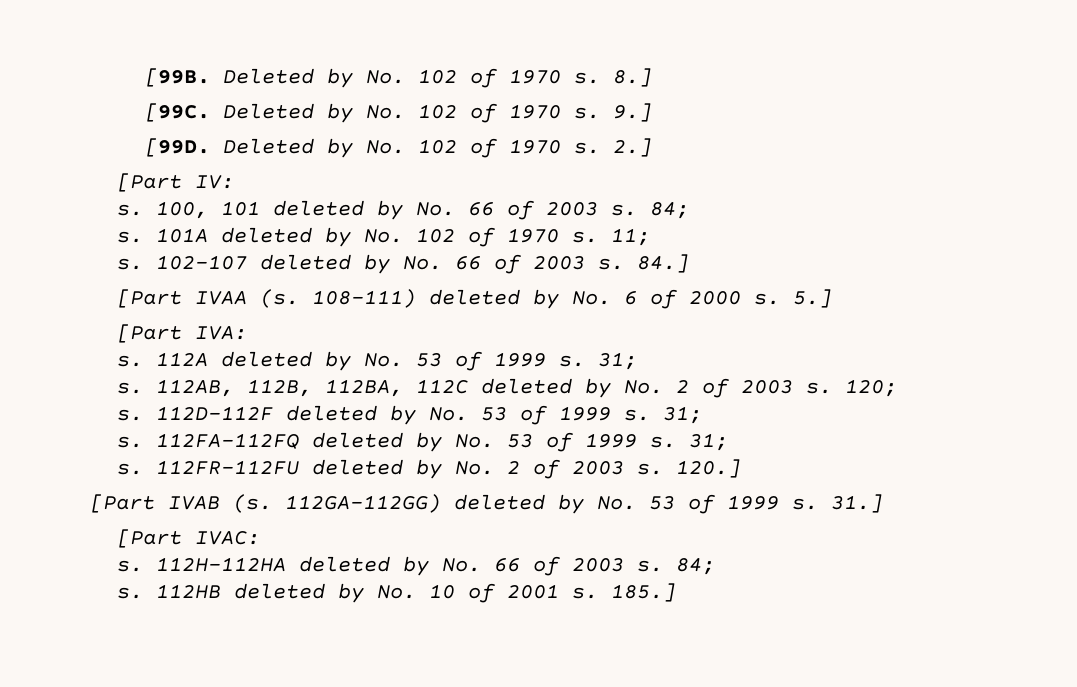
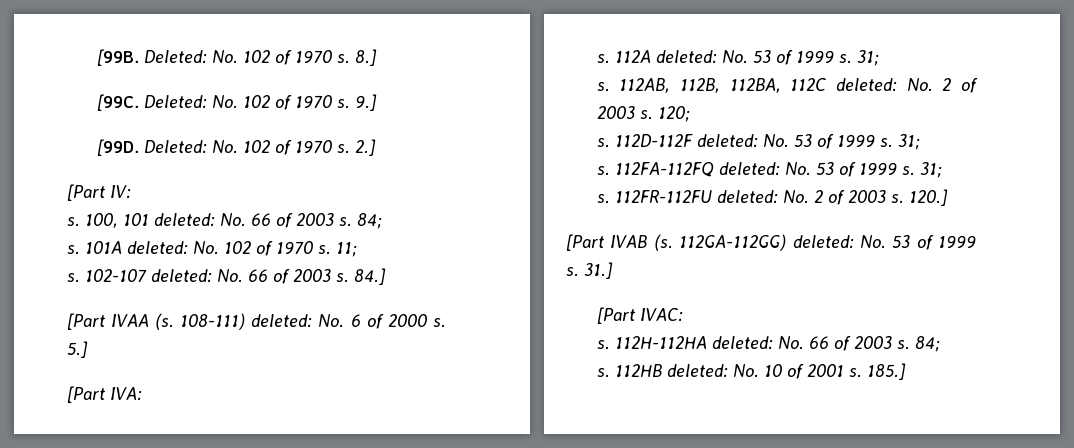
[222,68,353,88] Deleted by -> [144,50,208,64] Deleted:
[222,103,353,123] Deleted by -> [144,95,208,109] Deleted:
[222,138,353,158] Deleted by -> [144,140,208,154] Deleted:
[273,200,404,220] deleted by -> [153,213,215,227] deleted:
[221,227,352,247] deleted by -> [126,241,188,255] deleted:
[260,254,391,274] deleted by -> [150,269,212,283] deleted:
[429,289,560,309] deleted by -> [251,314,313,328] deleted:
[221,351,352,371] deleted by -> [655,50,717,64] deleted:
[481,378,612,398] deleted by -> [836,78,898,92] deleted:
[286,405,417,425] deleted by -> [696,134,758,148] deleted:
[312,432,443,452] deleted by -> [718,162,780,176] deleted:
[312,459,443,479] deleted by -> [716,190,778,204] deleted:
[454,494,584,514] deleted by -> [792,235,854,249] deleted:
[299,556,430,576] deleted by -> [711,336,773,350] deleted:
[234,583,365,603] deleted by -> [666,364,728,378] deleted:

